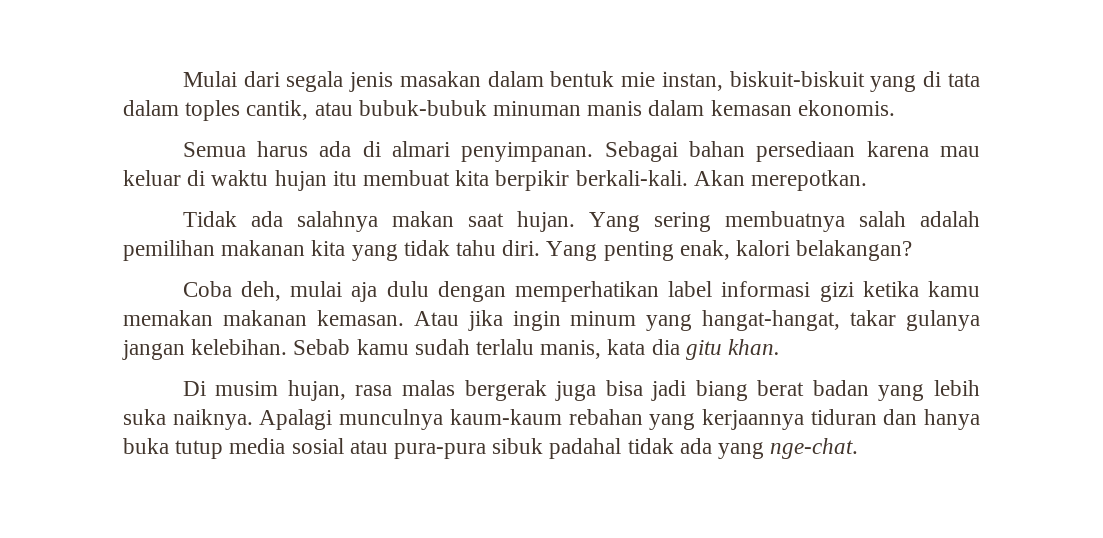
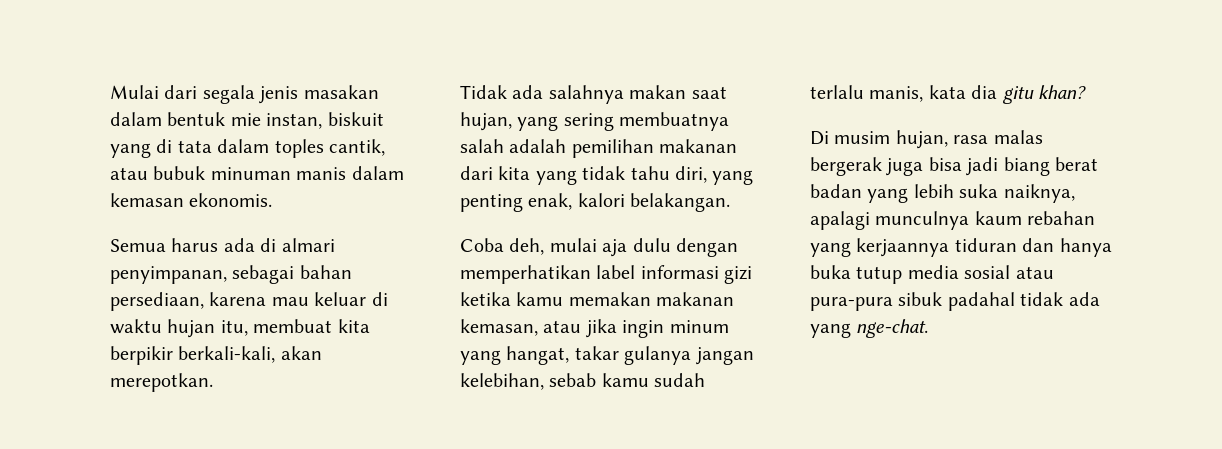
[729,71,865,87] biskuit-biskuit -> [327,112,384,126] biskuit
[358,100,487,116] bubuk-bubuk -> [153,166,206,180] bubuk
[461,141,856,162] penyimpanan. Sebagai bahan persediaan -> [110,265,352,284] [110,292,204,311] penyimpanan, sebagai bahan persediaan,
[332,171,357,186] itu -> [220,320,248,336] itu,
[575,170,745,186] berkali-kali. Akan -> [178,346,322,363] berkali-kali, akan
[516,211,640,232] hujan. Yang -> [460,112,559,131] hujan, yang
(306, 248) none -> [460,166,493,180] dari
[502,240,598,261] diri. Yang -> [675,166,754,185] diri, yang
[796,240,913,261] belakangan? -> [630,193,731,212] belakangan.
[316,310,459,326] kemasan. Atau -> [460,319,582,336] kemasan, atau
[702,310,841,331] hangat-hangat, -> [506,346,570,365] hangat,
[191,339,351,355] kelebihan. Sebab -> [460,373,597,390] kelebihan, sebab
[728,339,781,355] khan. -> [1038,85,1086,99] khan?
[172,409,562,430] naiknya. Apalagi munculnya kaum-kaum -> [1003,184,1075,203] [810,211,1022,230] naiknya, apalagi munculnya kaum

